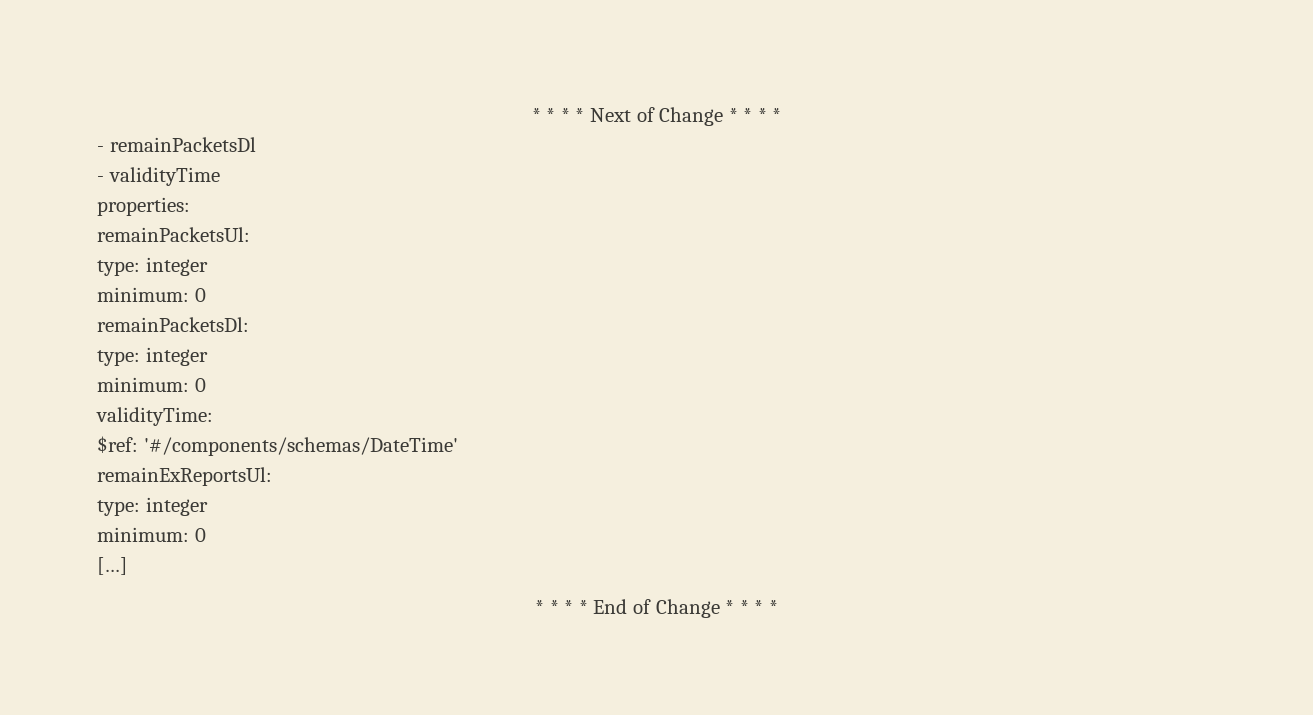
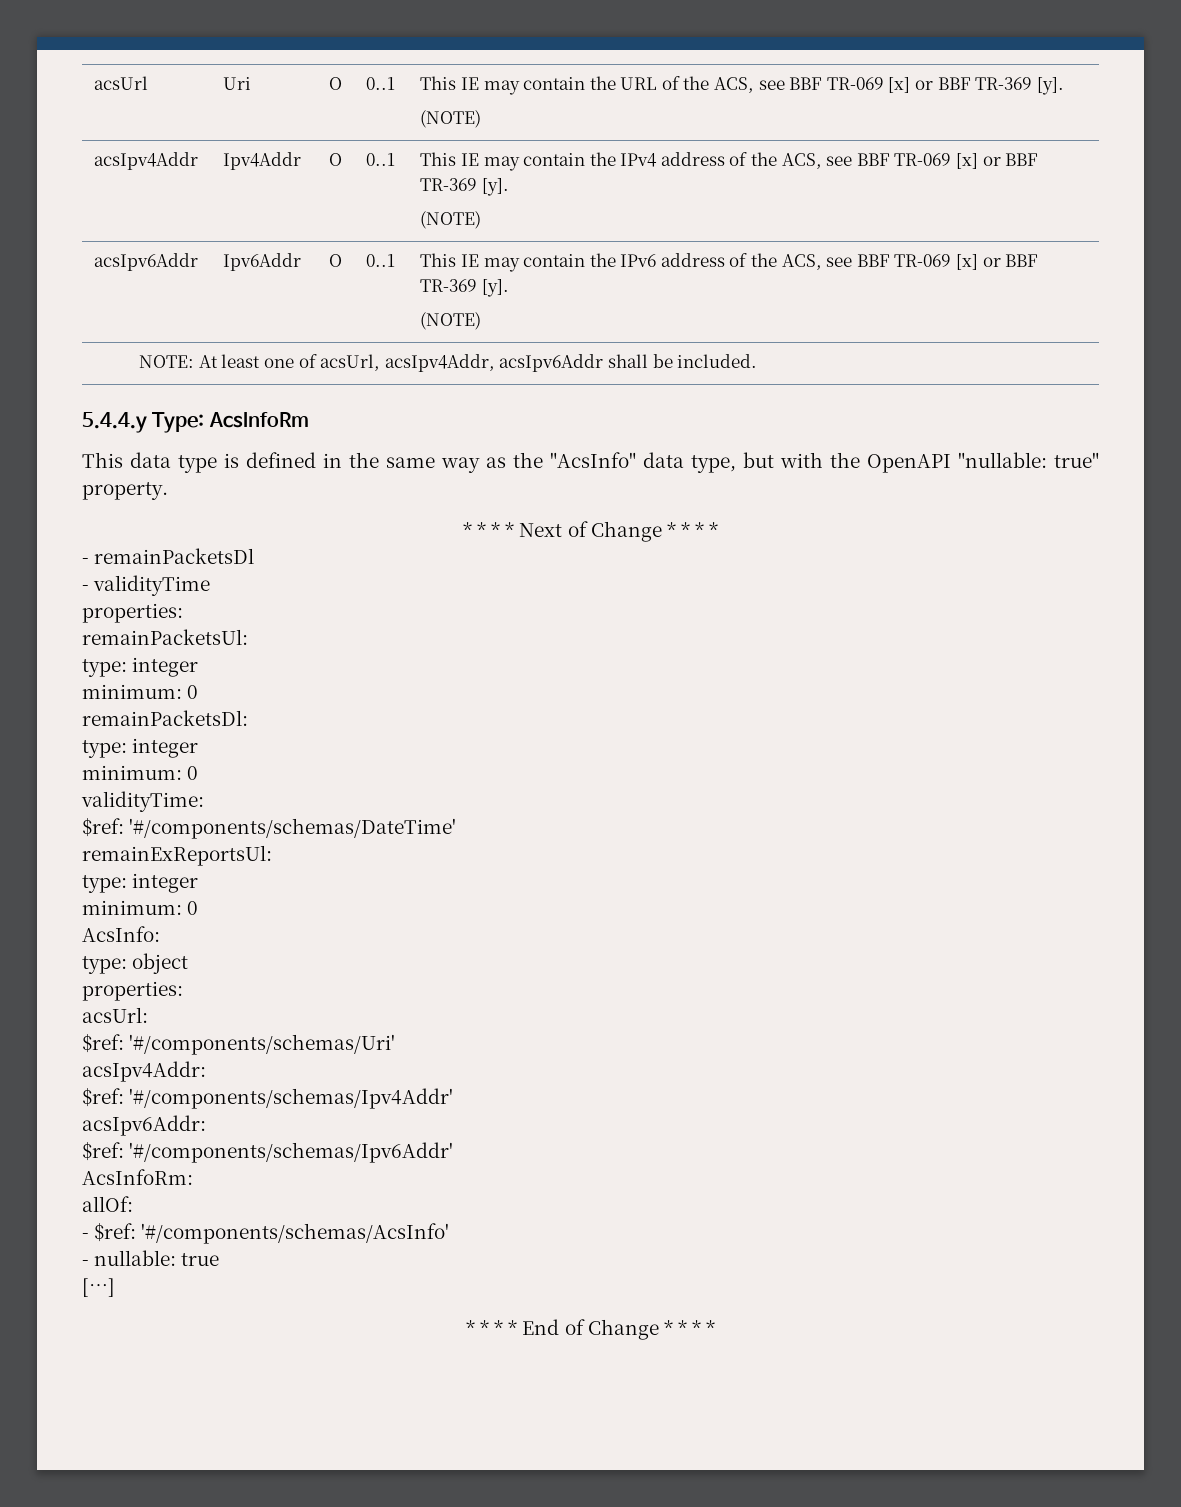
(531, 115) none -> [94,76,149,90] [223,77,252,90] [328,77,342,90] [366,77,396,90] [420,76,1064,95] [420,110,482,128] [94,152,199,170] [223,152,302,170] [328,153,342,166] [366,153,396,166] [420,152,1039,171] [420,178,509,196] [420,211,482,229] [94,253,199,271] [223,253,302,271] [328,254,342,267] [366,254,396,267] [420,253,1039,272] [420,279,509,297] [420,312,482,330] [139,354,758,372] [82,412,309,433] [82,452,1099,473] [82,482,168,500] acsUrl | Uri | O | 0..1 | This IE may contain the URL of the ACS, see BBF TR-069 [x] or BBF TR-369 [y]. // (NOTE) // acsIpv4Addr | Ipv4Addr | O | 0..1 | This IE may contain the IPv4 address of the ACS, see BBF TR-069 [x] or BBF TR-369 [y]. // (NOTE) // acsIpv6Addr | Ipv6Addr | O | 0..1 | This IE may contain the IPv6 address of the ACS, see BBF TR-069 [x] or BBF TR-369 [y]. // (NOTE) // NOTE: At least one of acsUrl, acsIpv4Addr, acsIpv6Addr shall be included. // 5.4.4.y Type: AcsInfoRm // This data type is defined in the same way as the "AcsInfo" data type, but with the OpenAPI "nullable: true" property. //
(206, 535) none -> [82,926,160,942] [82,953,189,974] [82,981,183,1001] [82,1007,148,1023] [82,1034,396,1055] [82,1061,206,1082] [82,1088,454,1109] [82,1115,206,1136] [82,1142,454,1163] [82,1169,193,1185] [82,1196,133,1212] [82,1223,450,1244] [82,1250,220,1266] // AcsInfo: // type: object // properties: // acsUrl: // $ref: '#/components/schemas/Uri' // acsIpv4Addr: // $ref: '#/components/schemas/Ipv4Addr' // acsIpv6Addr: // $ref: '#/components/schemas/Ipv6Addr' // AcsInfoRm: // allOf: // - $ref: '#/components/schemas/AcsInfo' // - nullable: true

